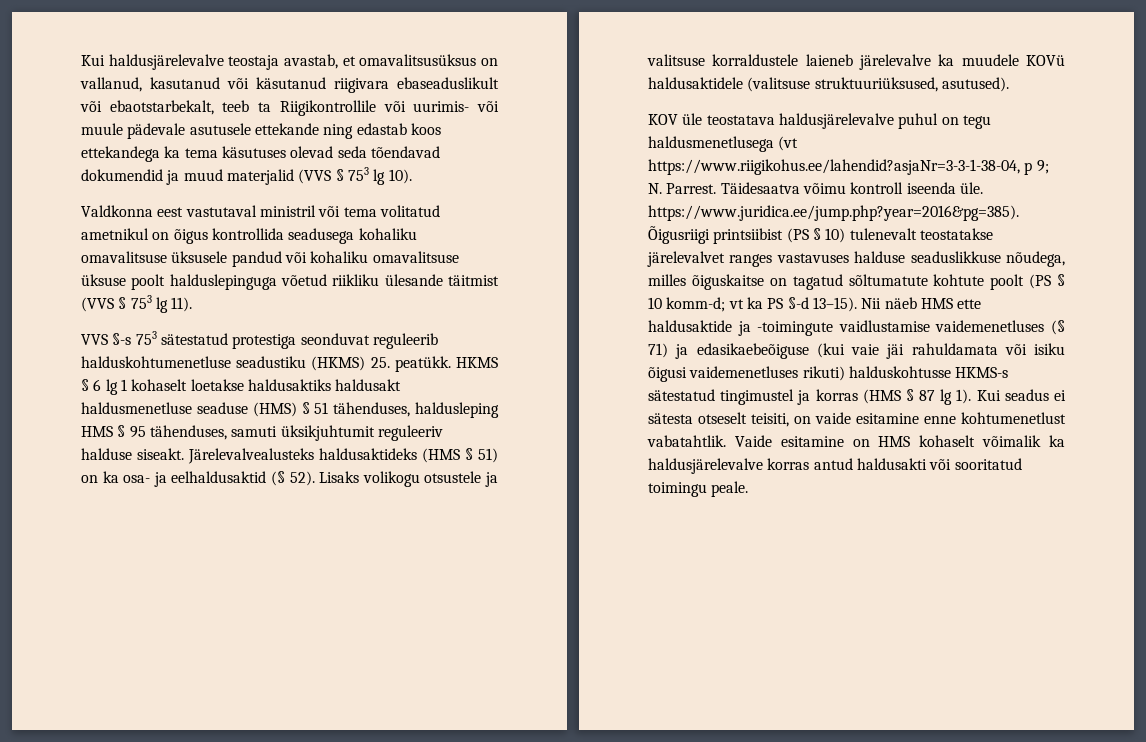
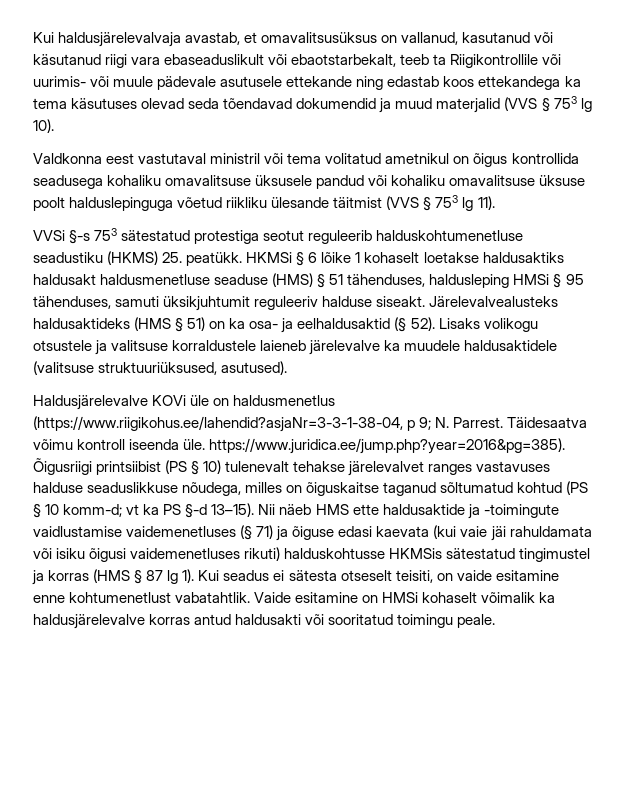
[81,54,280,70] Kui haldusjärelevalve teostaja -> [33,32,182,47] Kui haldusjärelevalvaja
[334,78,389,93] riigivara -> [105,54,161,68] riigi vara
[81,334,108,345] VVS -> [33,230,65,241] VVSi
[300,333,370,345] seonduvat -> [263,230,305,241] seotut
[455,357,498,368] HKMS -> [246,252,293,263] HKMSi
[105,379,118,395] lg -> [321,252,352,263] lõike
[81,426,113,437] HMS -> [513,274,550,285] HMSi
[1026,55,1065,66] KOVü -> (461, 345) none
[648,113,991,129] [648,136,799,152] [648,159,1020,175] KOV üle teostatava haldusjärelevalve puhul on tegu haldusmenetlusega (vt https://www.riigikohus.ee/lahendid?asjaNr=3-3-1-38-04, -> [33,395,336,410] [33,416,403,432] Haldusjärelevalve KOVi üle on haldusmenetlus (https://www.riigikohus.ee/lahendid?asjaNr=3-3-1-38-04,
[919,228,993,240] teostatakse -> [293,461,346,472] tehakse
[691,274,1025,290] õiguskaitse on tagatud sõltumatute kohtute poolt -> [286,482,563,496] on õiguskaitse taganud sõltumatud kohtud
[696,343,809,359] edasikaebeõiguse -> [292,526,430,540] õiguse edasi kaevata
[955,367,1009,378] HKMS-s -> [389,548,443,559] HKMSis
[878,436,911,447] HMS -> [382,592,419,603] HMSi

